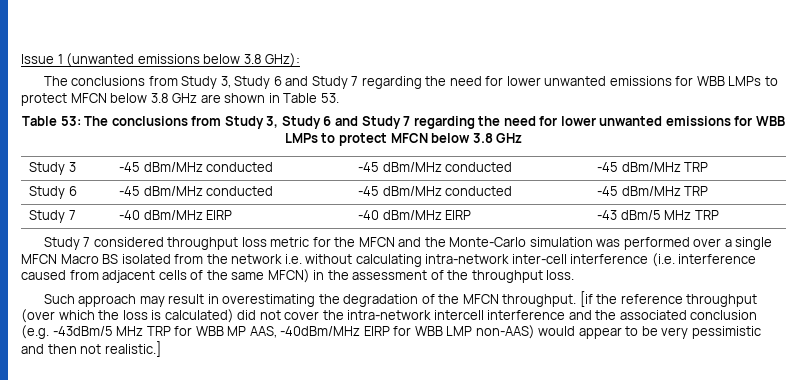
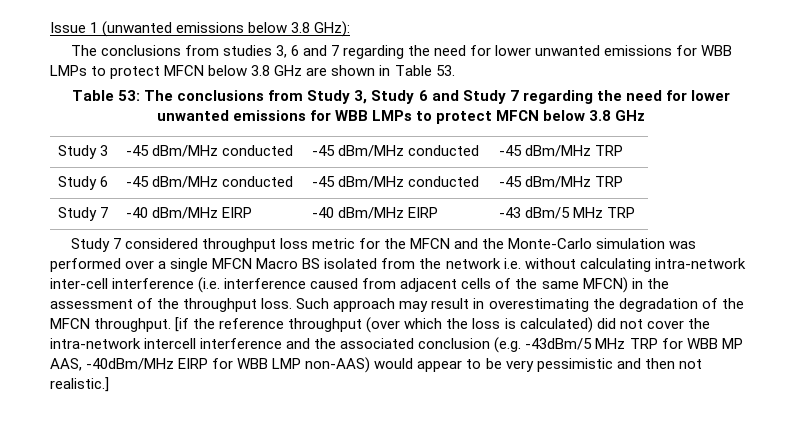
[181,76,348,89] Study 3, Study 6 and Study -> [222,45,327,58] studies 3, 6 and
(575, 275) // -> (293, 303) none

